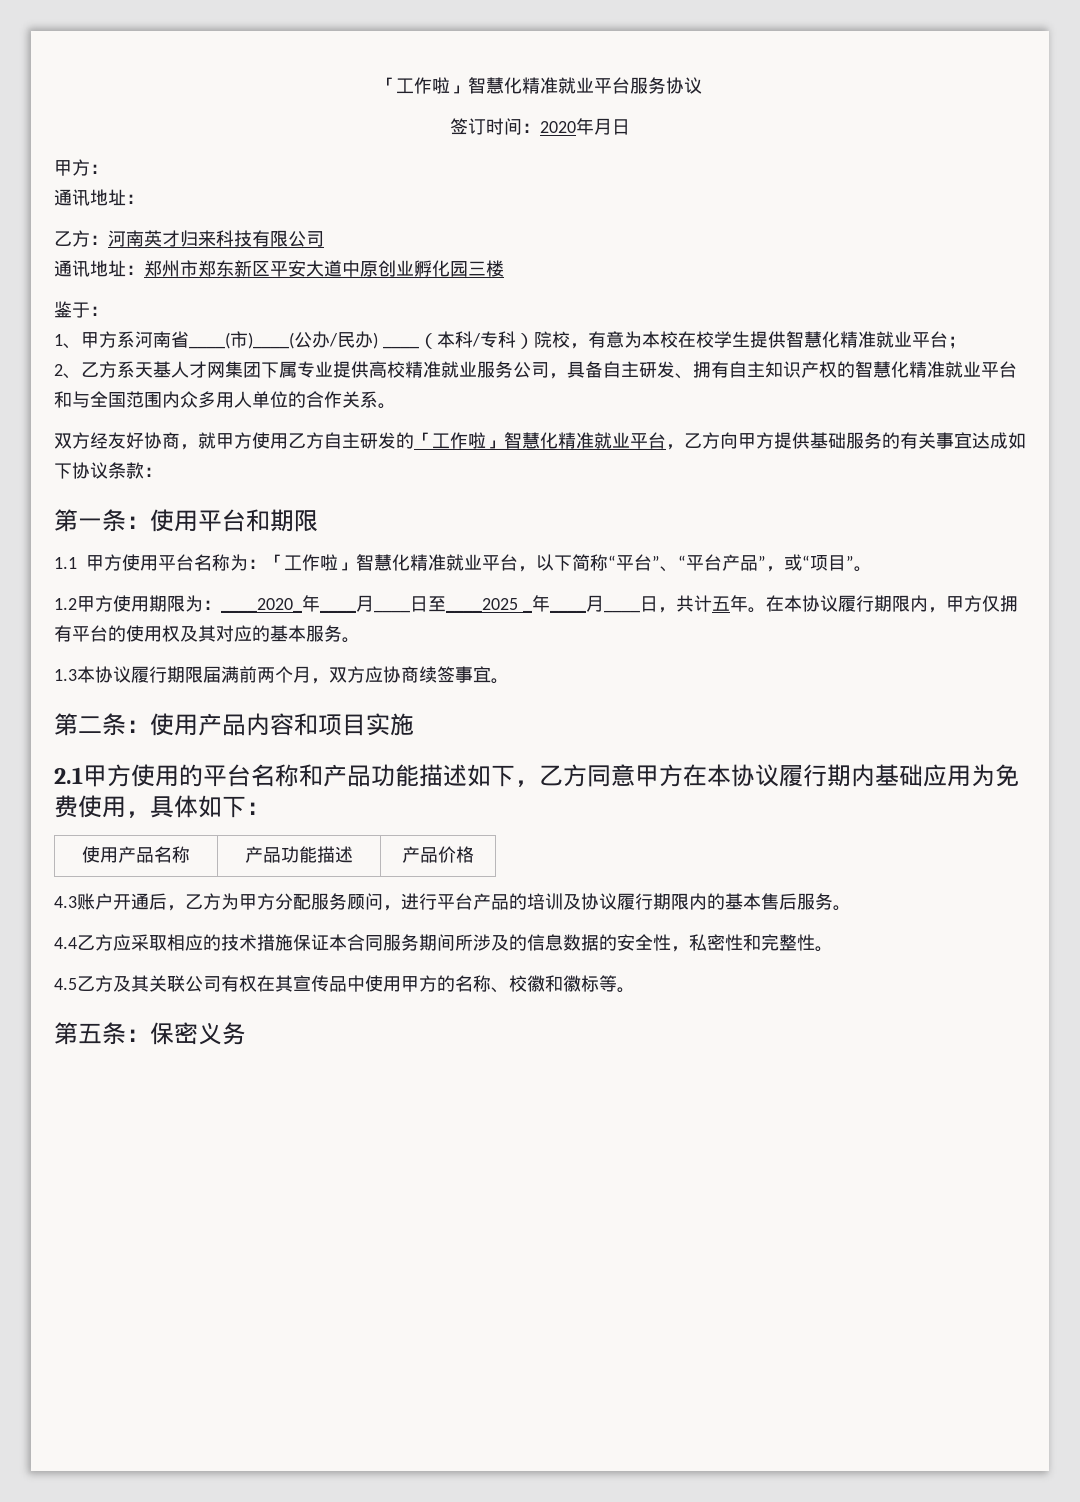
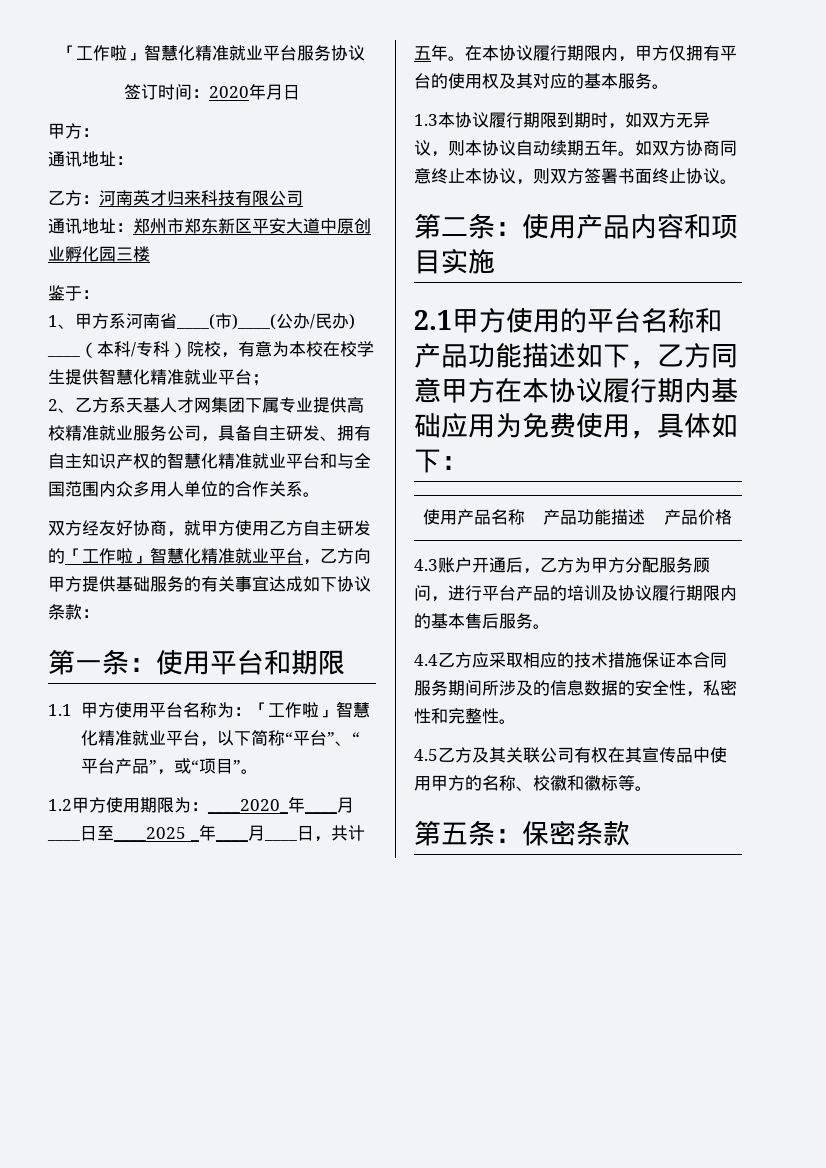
[203,666,491,684] 届满前两个月，双方应协商续签事宜 -> [557,112,710,129] [414,139,737,157] [414,168,720,185] 到期时，如双方无异议，则本协议自动续期五年。如双方协商同意终止本协议，则双方签署书面终止协议
[198,1022,246,1045] 义务 -> [576,820,630,846] 条款

